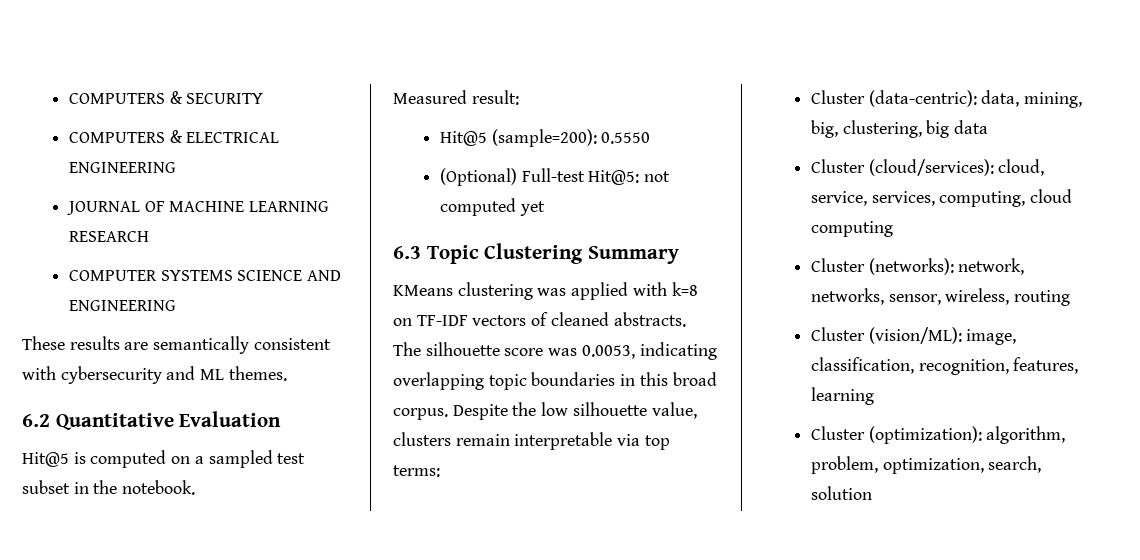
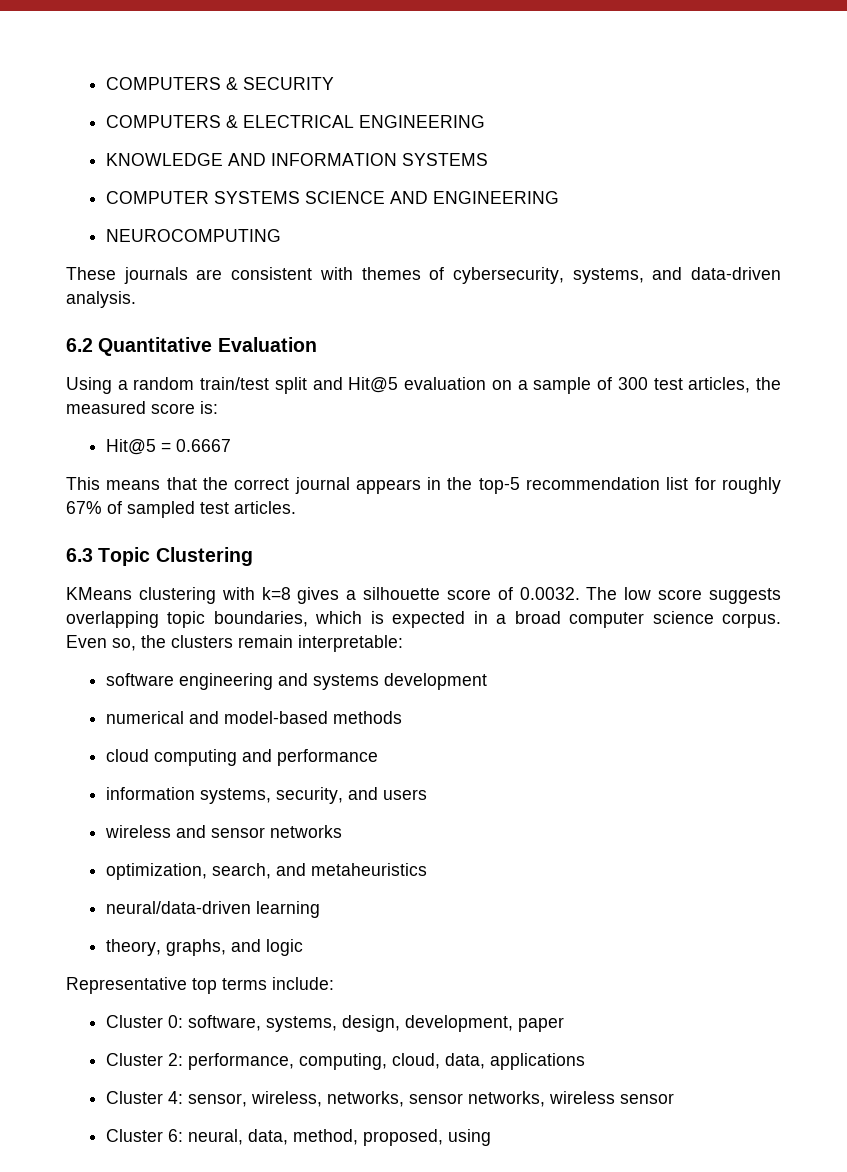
[67,201,330,215] [69,231,150,242] JOURNAL OF MACHINE LEARNING RESEARCH -> [106,153,489,166] KNOWLEDGE AND INFORMATION SYSTEMS
(177, 305) none -> [106,229,282,242] // NEUROCOMPUTING
[69,336,331,354] [22,366,287,384] [22,411,282,430] [22,450,306,468] [22,480,196,495] [393,90,519,105] [440,129,651,147] [440,168,671,186] [440,198,545,216] results are semantically consistent with cybersecurity and ML themes. // 6.2 Quantitative Evaluation // Hit@5 is computed on a sampled test subset in the notebook. // Measured result: // Hit@5 (sample=200): 0.5550 // (Optional) Full-test Hit@5: not computed yet -> [123,267,781,284] [66,291,136,308] [66,337,317,356] [66,377,782,394] [66,401,218,414] [106,439,232,455] [66,477,781,494] [66,501,296,518] journals are consistent with themes of cybersecurity, systems, and data-driven analysis. // 6.2 Quantitative Evaluation // Using a random train/test split and Hit@5 evaluation on a sample of 300 test articles, the measured score is: // Hit@5 = 0.6667 // This means that the correct journal appears in the top-5 recommendation list for roughly 67% of sampled test articles.
[587,246,679,264] Summary -> (253, 556) none
[537,282,698,300] [393,312,686,327] [393,342,717,360] [393,372,717,390] [393,402,697,420] [393,432,670,450] [393,465,440,477] [811,90,1083,108] [811,120,989,138] [811,159,1045,176] [811,189,1073,207] [811,221,894,237] [811,258,1025,275] [811,288,1071,306] [811,327,1017,345] [811,357,1079,375] [811,387,875,405] [811,426,1066,444] [811,456,1042,474] [811,486,873,500] was applied with k=8 on TF-IDF vectors of cleaned abstracts. The silhouette score was 0.0053, indicating overlapping topic boundaries in this broad corpus. Despite the low silhouette value, clusters remain interpretable via top terms: // Cluster (data-centric): data, mining, big, clustering, big data // Cluster (cloud/services): cloud, service, services, computing, cloud computing // Cluster (networks): network, networks, sensor, wireless, routing // Cluster (vision/ML): image, classification, recognition, features, learning // Cluster (optimization): algorithm, problem, optimization, search, solution -> [221,587,781,604] [66,611,781,628] [66,635,403,652] [106,673,488,690] [106,711,403,724] [106,749,379,766] [106,787,428,804] [105,825,343,838] [106,863,428,880] [106,901,321,918] [106,939,304,956] [66,977,334,994] [106,1015,565,1032] [106,1053,586,1070] [106,1091,675,1107] [106,1129,492,1146] with k=8 gives a silhouette score of 0.0032. The low score suggests overlapping topic boundaries, which is expected in a broad computer science corpus. Even so, the clusters remain interpretable: // software engineering and systems development // numerical and model-based methods // cloud computing and performance // information systems, security, and users // wireless and sensor networks // optimization, search, and metaheuristics // neural/data-driven learning // theory, graphs, and logic // Representative top terms include: // Cluster 0: software, systems, design, development, paper // Cluster 2: performance, computing, cloud, data, applications // Cluster 4: sensor, wireless, networks, sensor networks, wireless sensor // Cluster 6: neural, data, method, proposed, using

